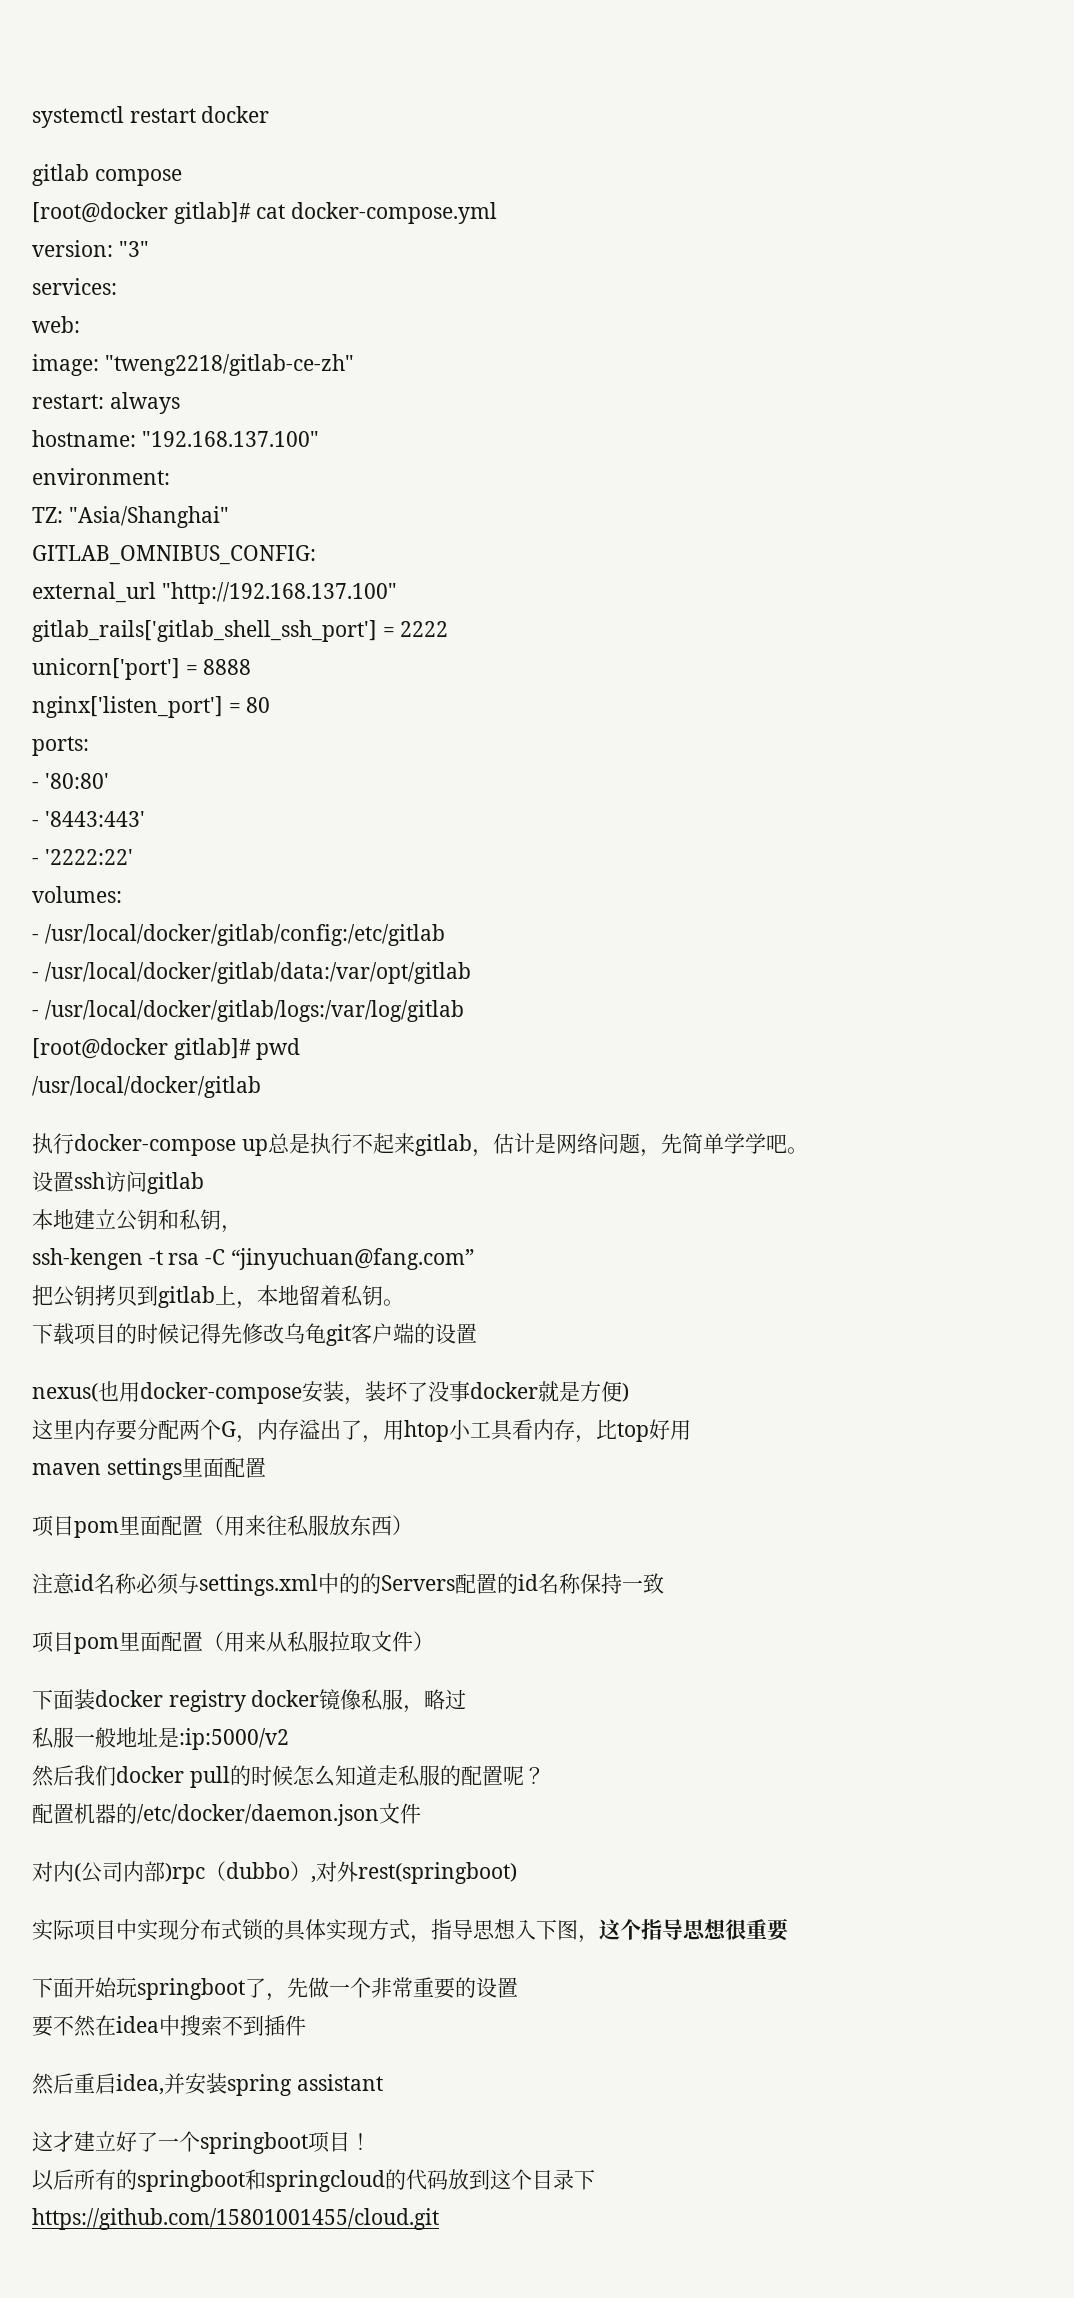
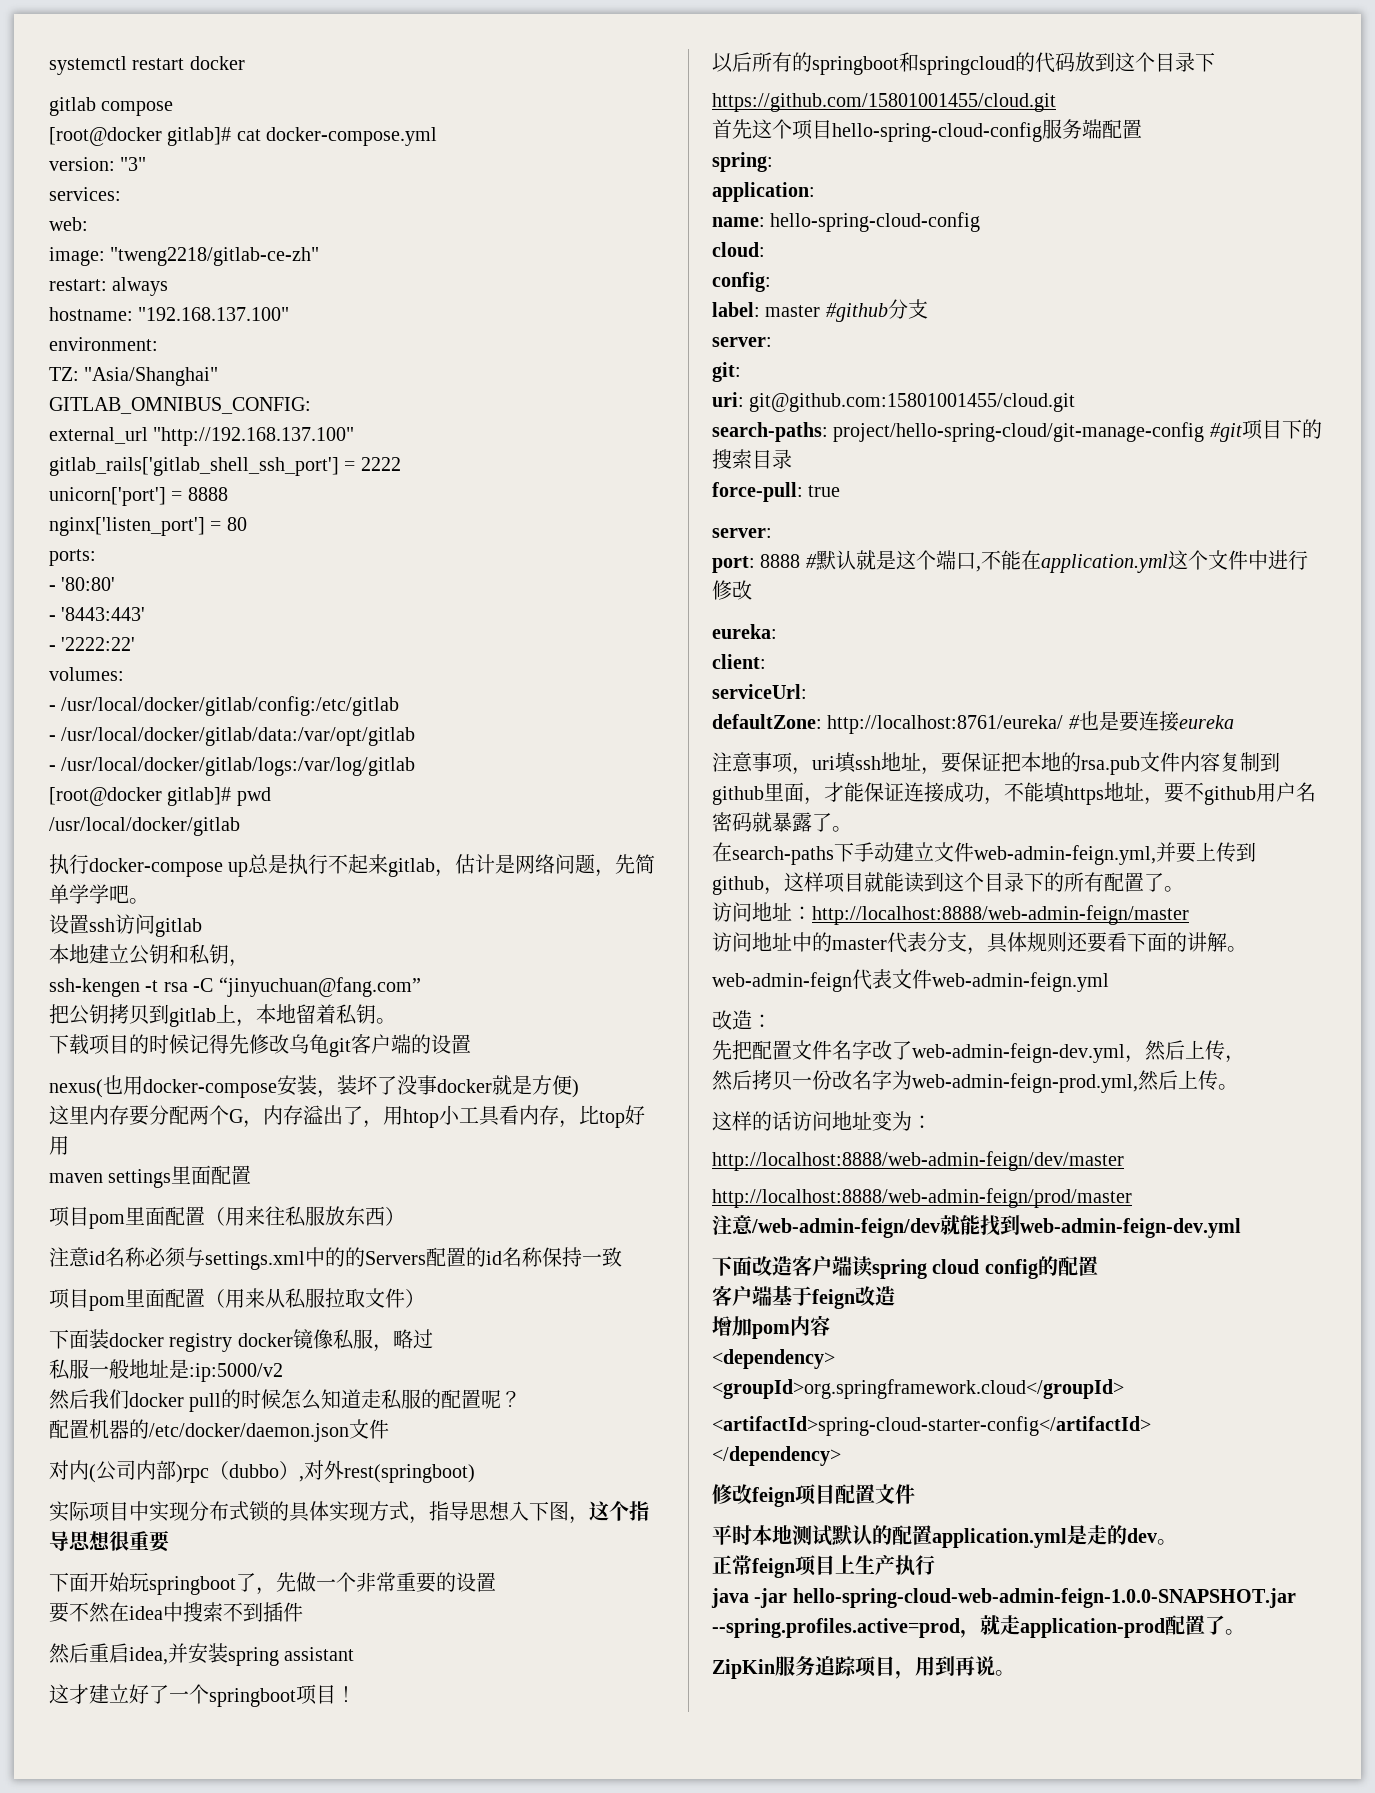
(439, 2219) none -> [712,119,1142,142] [712,152,773,172] [712,182,815,202] [712,212,981,232] [712,242,765,257] [712,272,771,292] [712,299,928,322] [712,337,772,347] [712,362,741,382] [712,392,1076,412] [712,419,1322,442] [712,449,792,469] [712,482,841,502] [712,528,772,538] [712,550,1308,573] [712,580,752,600] [712,624,777,639] [712,654,766,669] [712,684,807,699] [712,711,1234,734] [712,752,1280,775] [712,782,1316,805] [712,812,852,832] [712,842,1256,865] [712,872,1184,895] [712,902,1189,925] [712,932,1247,955] [712,969,1109,992] [712,1010,772,1030] [712,1040,1245,1063] [712,1070,1238,1093] [712,1111,932,1131] [712,1151,1124,1171] [712,1188,1132,1208] [712,1215,1241,1238] [712,1256,1098,1279] [712,1285,895,1309] [712,1315,830,1339] [712,1349,835,1369] [712,1379,1124,1399] [712,1416,1151,1436] [712,1446,841,1466] [712,1484,915,1507] [712,1525,1177,1548] [712,1555,935,1578] [711,1588,1296,1608] [712,1615,1245,1638] [712,1656,1015,1679] // 首先这个项目hello-spring-cloud-config服务端配置 // spring: // application: // name: hello-spring-cloud-config // cloud: // config: // label: master #github分支 // server: // git: // uri: git@github.com:15801001455/cloud.git // search-paths: project/hello-spring-cloud/git-manage-config #git项目下的搜索目录 // force-pull: true // server: // port: 8888 #默认就是这个端口,不能在application.yml这个文件中进行修改 // eureka: // client: // serviceUrl: // defaultZone: http://localhost:8761/eureka/ #也是要连接eureka // 注意事项，uri填ssh地址，要保证把本地的rsa.pub文件内容复制到github里面，才能保证连接成功，不能填https地址，要不github用户名密码就暴露了。 // 在search-paths下手动建立文件web-admin-feign.yml,并要上传到github，这样项目就能读到这个目录下的所有配置了。 // 访问地址：http://localhost:8888/web-admin-feign/master // 访问地址中的master代表分支，具体规则还要看下面的讲解。 // web-admin-feign代表文件web-admin-feign.yml // 改造： // 先把配置文件名字改了web-admin-feign-dev.yml，然后上传， // 然后拷贝一份改名字为web-admin-feign-prod.yml,然后上传。 // 这样的话访问地址变为： // http://localhost:8888/web-admin-feign/dev/master // http://localhost:8888/web-admin-feign/prod/master // 注意/web-admin-feign/dev就能找到web-admin-feign-dev.yml // 下面改造客户端读spring cloud config的配置 // 客户端基于feign改造 // 增加pom内容 // <dependency> // <groupId>org.springframework.cloud</groupId> // <artifactId>spring-cloud-starter-config</artifactId> // </dependency> // 修改feign项目配置文件 // 平时本地测试默认的配置application.yml是走的dev。 // 正常feign项目上生产执行 // java -jar hello-spring-cloud-web-admin-feign-1.0.0-SNAPSHOT.jar --spring.profiles.active=prod，就走application-prod配置了。 // ZipKin服务追踪项目，用到再说。

